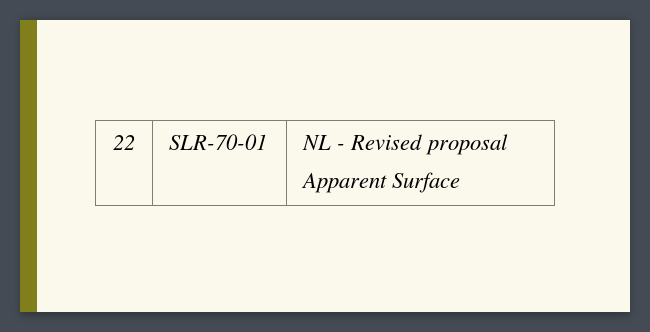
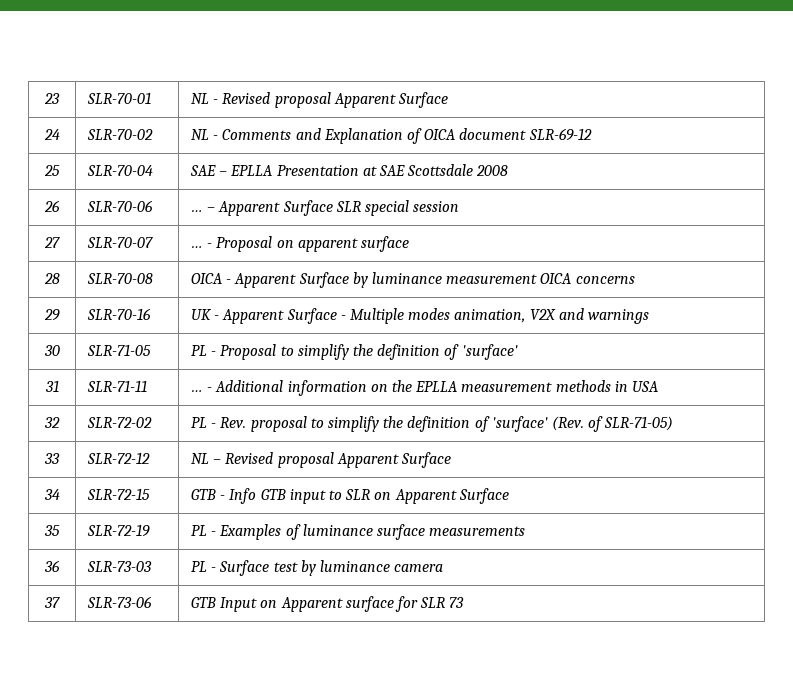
[113,135,135,150] 22 -> [44,93,60,104] 23
(461, 182) none -> [43,129,60,140] [87,129,154,140] [191,128,592,144] [44,165,60,176] [87,165,154,176] [190,164,509,176] [44,200,60,212] [87,200,154,212] [191,200,460,216] [44,237,60,248] [87,237,154,248] [191,236,410,252] [43,273,60,284] [87,273,154,284] [191,272,635,288] [44,309,60,321] [87,308,152,320] [191,308,649,324] [43,345,60,356] [87,344,152,356] [191,344,518,360] [44,380,59,392] [87,380,148,392] [191,380,658,396] [44,417,60,428] [87,417,153,428] [191,416,674,432] [44,453,60,464] [87,452,151,464] [191,452,452,468] [43,489,60,500] [87,488,151,500] [191,488,509,504] [44,525,60,536] [87,524,151,537] [191,524,526,540] [44,560,60,572] [87,561,153,572] [191,560,444,576] [44,597,60,608] [87,596,153,608] [191,596,465,612] // 24 | SLR-70-02 | NL - Comments and Explanation of OICA document SLR-69-12 // 25 | SLR-70-04 | SAE – EPLLA Presentation at SAE Scottsdale 2008 // 26 | SLR-70-06 | … – Apparent Surface SLR special session // 27 | SLR-70-07 | … - Proposal on apparent surface // 28 | SLR-70-08 | OICA - Apparent Surface by luminance measurement OICA concerns // 29 | SLR-70-16 | UK - Apparent Surface - Multiple modes animation, V2X and warnings // 30 | SLR-71-05 | PL - Proposal to simplify the definition of 'surface' // 31 | SLR-71-11 | … - Additional information on the EPLLA measurement methods in USA // 32 | SLR-72-02 | PL - Rev. proposal to simplify the definition of 'surface' (Rev. of SLR-71-05) // 33 | SLR-72-12 | NL – Revised proposal Apparent Surface // 34 | SLR-72-15 | GTB - Info GTB input to SLR on Apparent Surface // 35 | SLR-72-19 | PL - Examples of luminance surface measurements // 36 | SLR-73-03 | PL - Surface test by luminance camera // 37 | SLR-73-06 | GTB Input on Apparent surface for SLR 73

